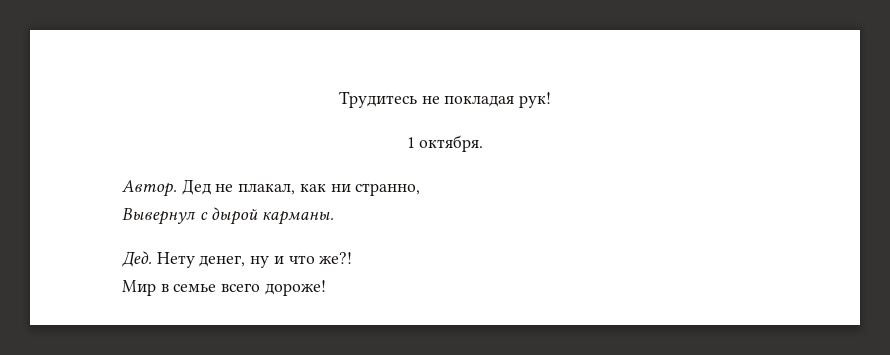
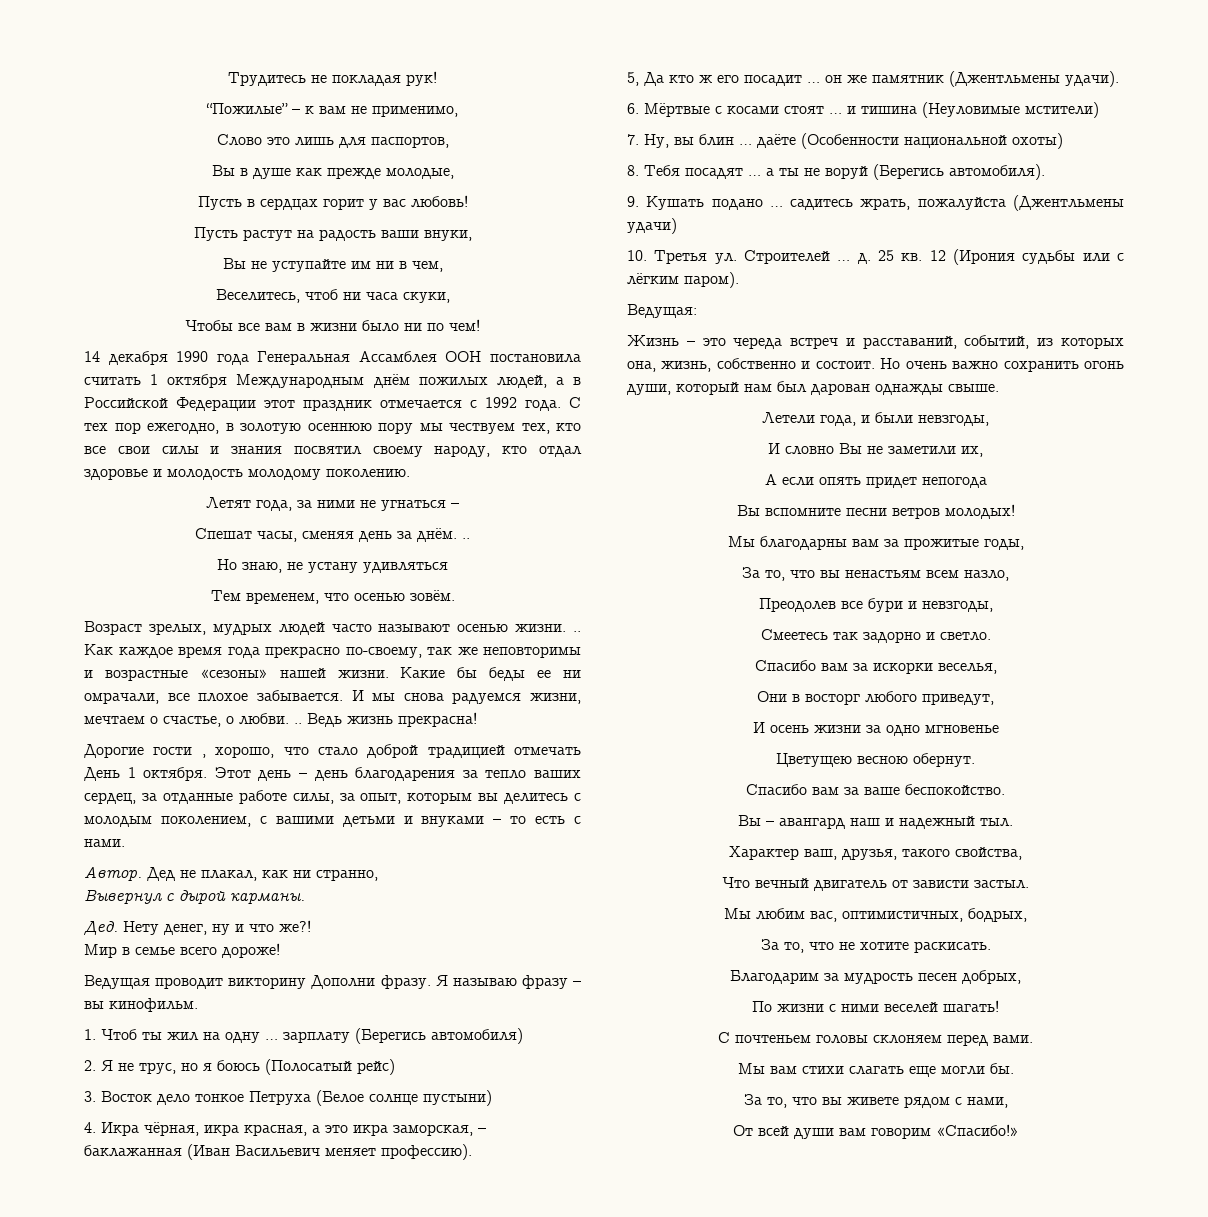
[406,135,484,152] 1 октября. -> [206,103,458,117] [216,134,449,148] [211,165,454,179] [197,195,468,210] [193,227,472,241] [222,258,443,272] [215,289,450,303] [185,319,480,332] [84,351,581,365] [84,374,581,388] [84,397,581,411] [84,422,581,434] [84,445,582,457] [84,468,410,480] [206,497,459,511] [195,528,470,542] [217,559,448,573] [210,590,455,604] [84,621,581,635] [84,644,581,658] [84,667,582,681] [84,690,581,704] [84,712,477,727] [84,744,581,758] [84,767,582,781] [84,790,581,804] [84,816,581,827] [84,839,125,847] “Пожилые” – к вам не применимо, // Слово это лишь для паспортов, // Вы в душе как прежде молодые, // Пусть в сердцах горит у вас любовь! // Пусть растут на радость ваши внуки, // Вы не уступайте им ни в чем, // Веселитесь, чтоб ни часа скуки, // Чтобы все вам в жизни было ни по чем! // 14 декабря 1990 года Генеральная Ассамблея ООН постановила считать 1 октября Международным днём пожилых людей, а в Российской Федерации этот праздник отмечается с 1992 года. С тех пор ежегодно, в золотую осеннюю пору мы чествуем тех, кто все свои силы и знания посвятил своему народу, кто отдал здоровье и молодость молодому поколению. // Летят года, за ними не угнаться – // Спешат часы, сменяя день за днём. .. // Но знаю, не устану удивляться // Тем временем, что осенью зовём. // Возраст зрелых, мудрых людей часто называют осенью жизни. .. Как каждое время года прекрасно по-своему, так же неповторимы и возрастные «сезоны» нашей жизни. Какие бы беды ее ни омрачали, все плохое забывается. И мы снова радуемся жизни, мечтаем о счастье, о любви. .. Ведь жизнь прекрасна! // Дорогие гости , хорошо, что стало доброй традицией отмечать День 1 октября. Этот день – день благодарения за тепло ваших сердец, за отданные работе силы, за опыт, которым вы делитесь с молодым поколением, с вашими детьми и внуками – то есть с нами.
(326, 288) none -> [84,975,581,989] [84,998,198,1012] [84,1028,523,1044] [84,1059,395,1075] [84,1090,492,1106] [84,1122,486,1136] [84,1144,472,1160] [627,71,1119,87] [627,102,1099,118] [627,133,1063,149] [627,164,1045,180] [627,195,1124,211] [627,218,677,234] [627,249,1124,265] [627,272,739,288] [627,304,697,318] [627,335,1124,349] [627,358,1124,372] [627,381,999,395] [762,412,989,426] [768,443,983,457] [764,474,987,488] [736,504,1015,519] [727,536,1024,550] [742,567,1009,581] [758,598,993,612] [760,629,991,643] [754,660,997,674] [757,691,994,705] [752,722,999,736] [776,753,975,767] [746,784,1005,795] [738,815,1013,829] [729,846,1022,860] [722,877,1029,891] [724,908,1027,922] [760,939,991,953] [730,970,1021,984] [752,1000,999,1013] [718,1032,1033,1046] [737,1063,1014,1077] [743,1094,1008,1108] [732,1124,1019,1139] // Ведущая проводит викторину Дополни фразу. Я называю фразу – вы кинофильм. // 1. Чтоб ты жил на одну … зарплату (Берегись автомобиля) // 2. Я не трус, но я боюсь (Полосатый рейс) // 3. Восток дело тонкое Петруха (Белое солнце пустыни) // 4. Икра чёрная, икра красная, а это икра заморская, – баклажанная (Иван Васильевич меняет профессию). // 5, Да кто ж его посадит … он же памятник (Джентльмены удачи). // 6. Мёртвые с косами стоят … и тишина (Неуловимые мстители) // 7. Ну, вы блин … даёте (Особенности национальной охоты) // 8. Тебя посадят … а ты не воруй (Берегись автомобиля). // 9. Кушать подано … садитесь жрать, пожалуйста (Джентльмены удачи) // 10. Третья ул. Строителей … д. 25 кв. 12 (Ирония судьбы или с лёгким паром). // Ведущая: // Жизнь – это череда встреч и расставаний, событий, из которых она, жизнь, собственно и состоит. Но очень важно сохранить огонь души, который нам был дарован однажды свыше. // Летели года, и были невзгоды, // И словно Вы не заметили их, // А если опять придет непогода // Вы вспомните песни ветров молодых! // Мы благодарны вам за прожитые годы, // За то, что вы ненастьям всем назло, // Преодолев все бури и невзгоды, // Смеетесь так задорно и светло. // Спасибо вам за искорки веселья, // Они в восторг любого приведут, // И осень жизни за одно мгновенье // Цветущею весною обернут. // Спасибо вам за ваше беспокойство. // Вы – авангард наш и надежный тыл. // Характер ваш, друзья, такого свойства, // Что вечный двигатель от зависти застыл. // Мы любим вас, оптимистичных, бодрых, // За то, что не хотите раскисать. // Благодарим за мудрость песен добрых, // По жизни с ними веселей шагать! // С почтеньем головы склоняем перед вами. // Мы вам стихи слагать еще могли бы. // За то, что вы живете рядом с нами, // От всей души вам говорим «Спасибо!»

